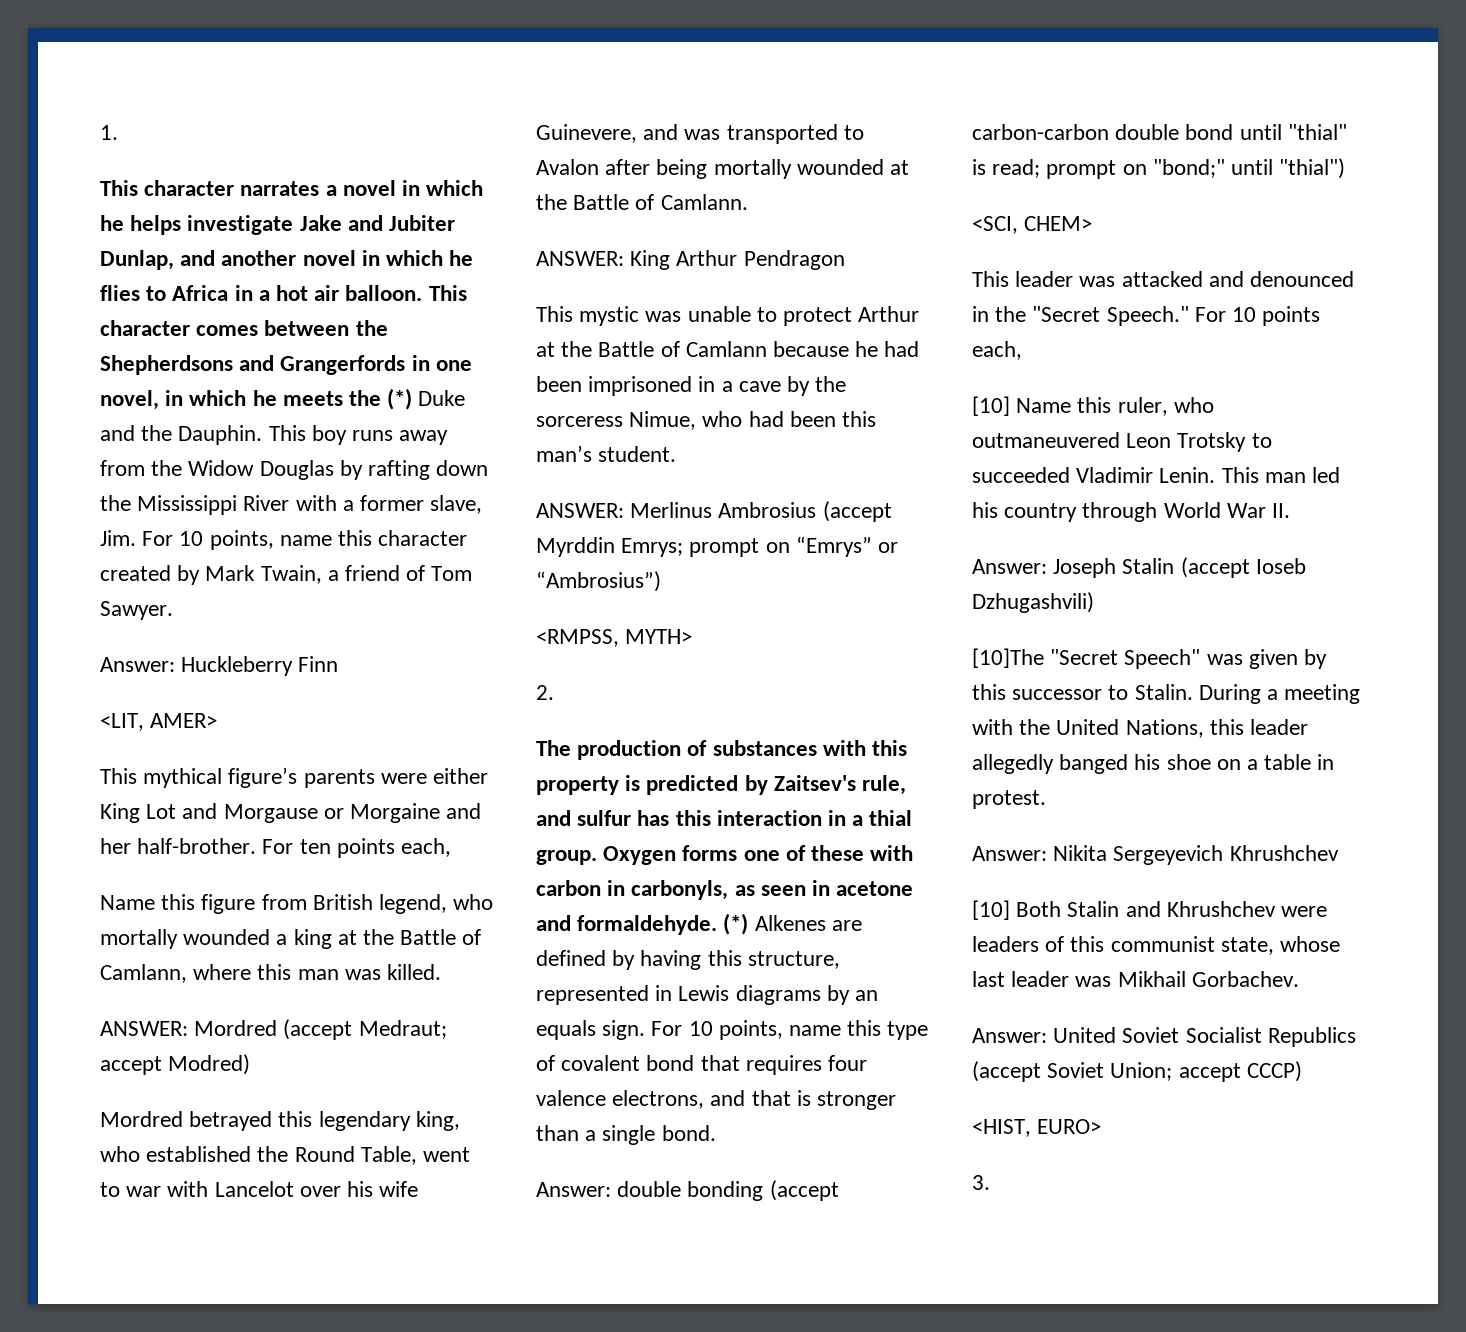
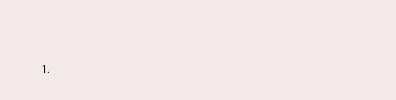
[100,180,484,196] [100,215,456,235] [100,250,474,270] [100,285,467,301] [100,320,388,336] [100,355,472,375] [100,388,466,410] [100,425,449,445] [100,460,489,480] [100,495,483,515] [100,530,468,550] [100,565,473,585] [100,601,173,620] [100,656,339,676] [100,713,218,731] [100,767,489,788] [100,803,482,823] [100,838,452,858] [100,894,494,914] [100,929,482,949] [100,964,442,983] [100,1019,447,1040] [100,1054,251,1075] [100,1111,460,1131] [100,1146,471,1165] [100,1181,419,1197] [536,124,864,144] [536,159,910,179] [536,194,748,210] [536,250,845,270] [536,306,920,326] [536,341,920,357] [536,376,847,396] [536,411,877,430] [536,445,677,462] [536,501,892,522] [536,536,899,557] [536,571,661,592] [536,629,693,647] [536,685,554,700] [536,740,908,760] [536,775,907,795] [536,810,913,826] [536,845,914,865] [536,880,914,900] [536,913,862,935] [536,950,840,970] [536,985,879,1005] [536,1020,929,1040] [536,1055,868,1075] [536,1090,897,1110] [536,1125,716,1145] [536,1180,839,1201] [972,124,1347,140] [972,158,1346,179] [972,216,1093,234] [972,271,1355,287] [972,306,1321,326] [972,341,1022,360] [972,396,1214,416] [972,432,1272,452] [972,467,1341,483] [972,502,1291,522] [972,557,1306,578] [972,592,1094,613] [972,648,1328,669] [972,684,1361,704] [972,719,1309,738] [972,754,1335,774] [972,790,1046,809] [972,845,1339,865] [972,900,1328,920] [972,936,1341,955] [972,971,1299,987] [972,1027,1356,1047] [972,1061,1302,1082] [972,1119,1102,1137] [972,1175,990,1190] // This character narrates a novel in which he helps investigate Jake and Jubiter Dunlap, and another novel in which he flies to Africa in a hot air balloon. This character comes between the Shepherdsons and Grangerfords in one novel, in which he meets the (*) Duke and the Dauphin. This boy runs away from the Widow Douglas by rafting down the Mississippi River with a former slave, Jim. For 10 points, name this character created by Mark Twain, a friend of Tom Sawyer. // Answer: Huckleberry Finn // <LIT, AMER> // This mythical figure’s parents were either King Lot and Morgause or Morgaine and her half-brother. For ten points each, // Name this figure from British legend, who mortally wounded a king at the Battle of Camlann, where this man was killed. // ANSWER: Mordred (accept Medraut; accept Modred) // Mordred betrayed this legendary king, who established the Round Table, went to war with Lancelot over his wife Guinevere, and was transported to Avalon after being mortally wounded at the Battle of Camlann. // ANSWER: King Arthur Pendragon // This mystic was unable to protect Arthur at the Battle of Camlann because he had been imprisoned in a cave by the sorceress Nimue, who had been this man’s student. // ANSWER: Merlinus Ambrosius (accept Myrddin Emrys; prompt on “Emrys” or “Ambrosius”) // <RMPSS, MYTH> // 2. // The production of substances with this property is predicted by Zaitsev's rule, and sulfur has this interaction in a thial group. Oxygen forms one of these with carbon in carbonyls, as seen in acetone and formaldehyde. (*) Alkenes are defined by having this structure, represented in Lewis diagrams by an equals sign. For 10 points, name this type of covalent bond that requires four valence electrons, and that is stronger than a single bond. // Answer: double bonding (accept carbon-carbon double bond until "thial" is read; prompt on "bond;" until "thial") // <SCI, CHEM> // This leader was attacked and denounced in the "Secret Speech." For 10 points each, // [10] Name this ruler, who outmaneuvered Leon Trotsky to succeeded Vladimir Lenin. This man led his country through World War II. // Answer: Joseph Stalin (accept Ioseb Dzhugashvili) // [10]The "Secret Speech" was given by this successor to Stalin. During a meeting with the United Nations, this leader allegedly banged his shoe on a table in protest. // Answer: Nikita Sergeyevich Khrushchev // [10] Both Stalin and Khrushchev were leaders of this communist state, whose last leader was Mikhail Gorbachev. // Answer: United Soviet Socialist Republics (accept Soviet Union; accept CCCP) // <HIST, EURO> // 3. -> (50, 69) none

